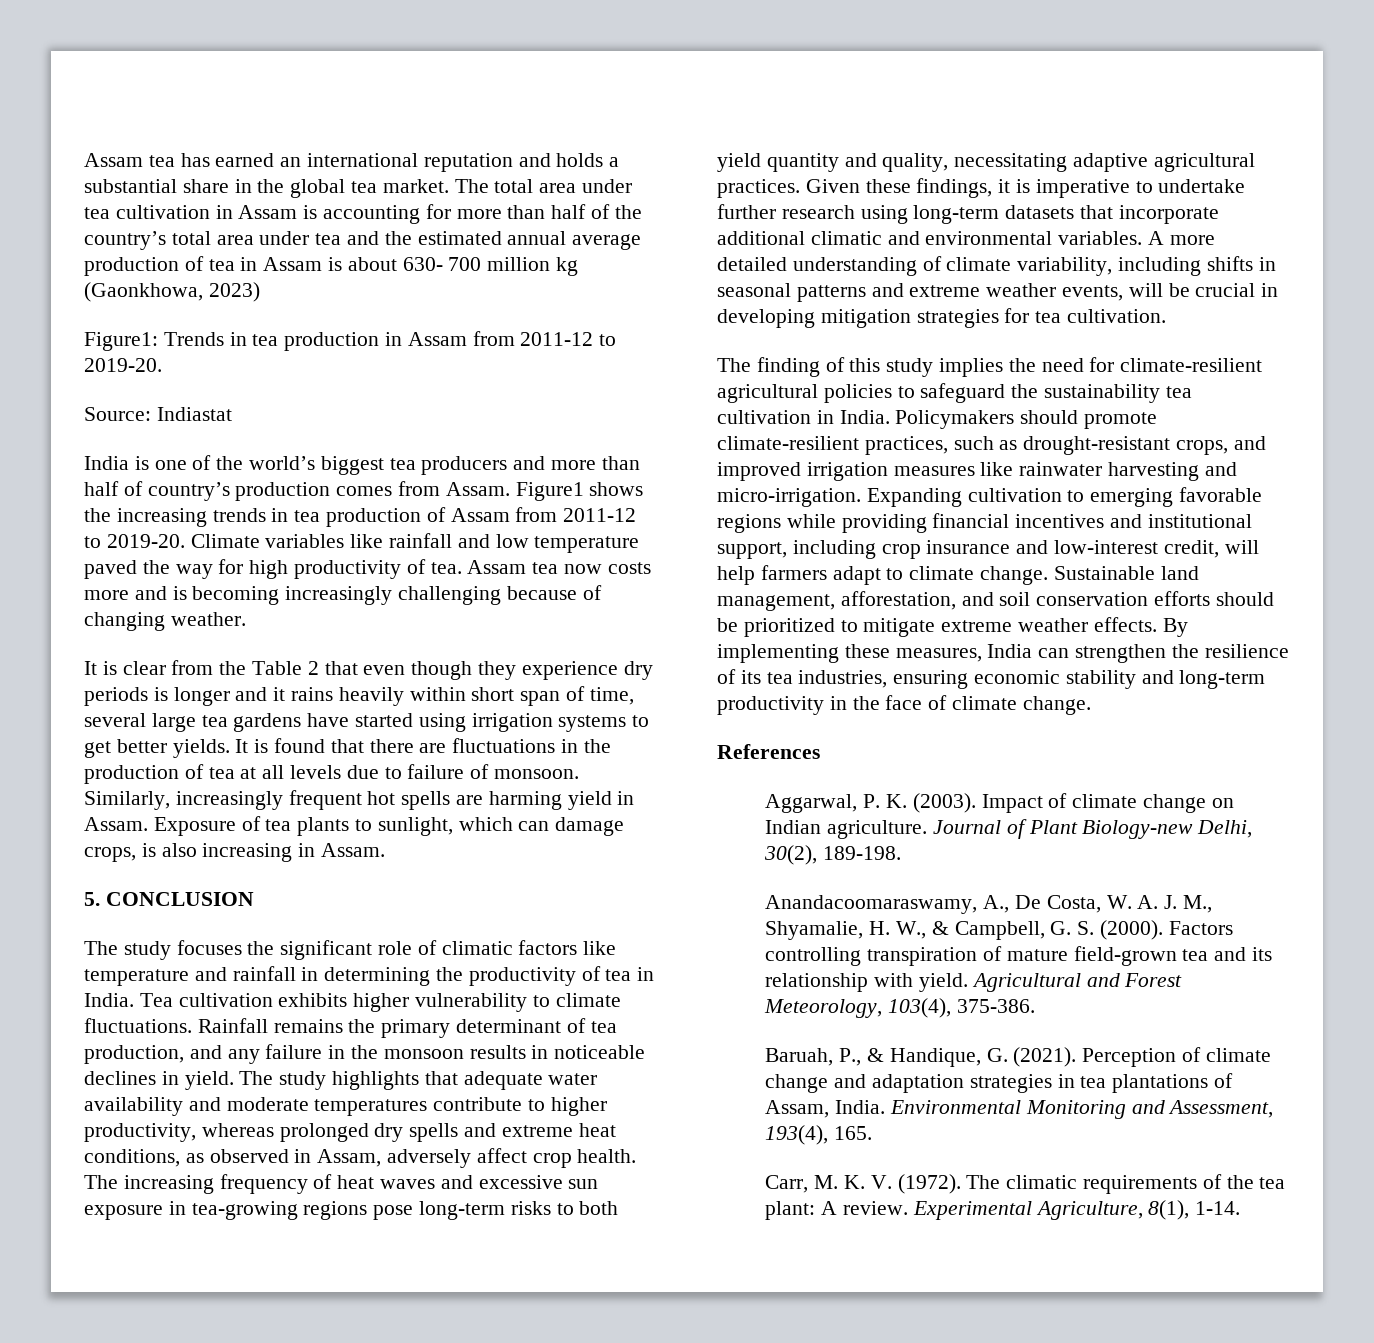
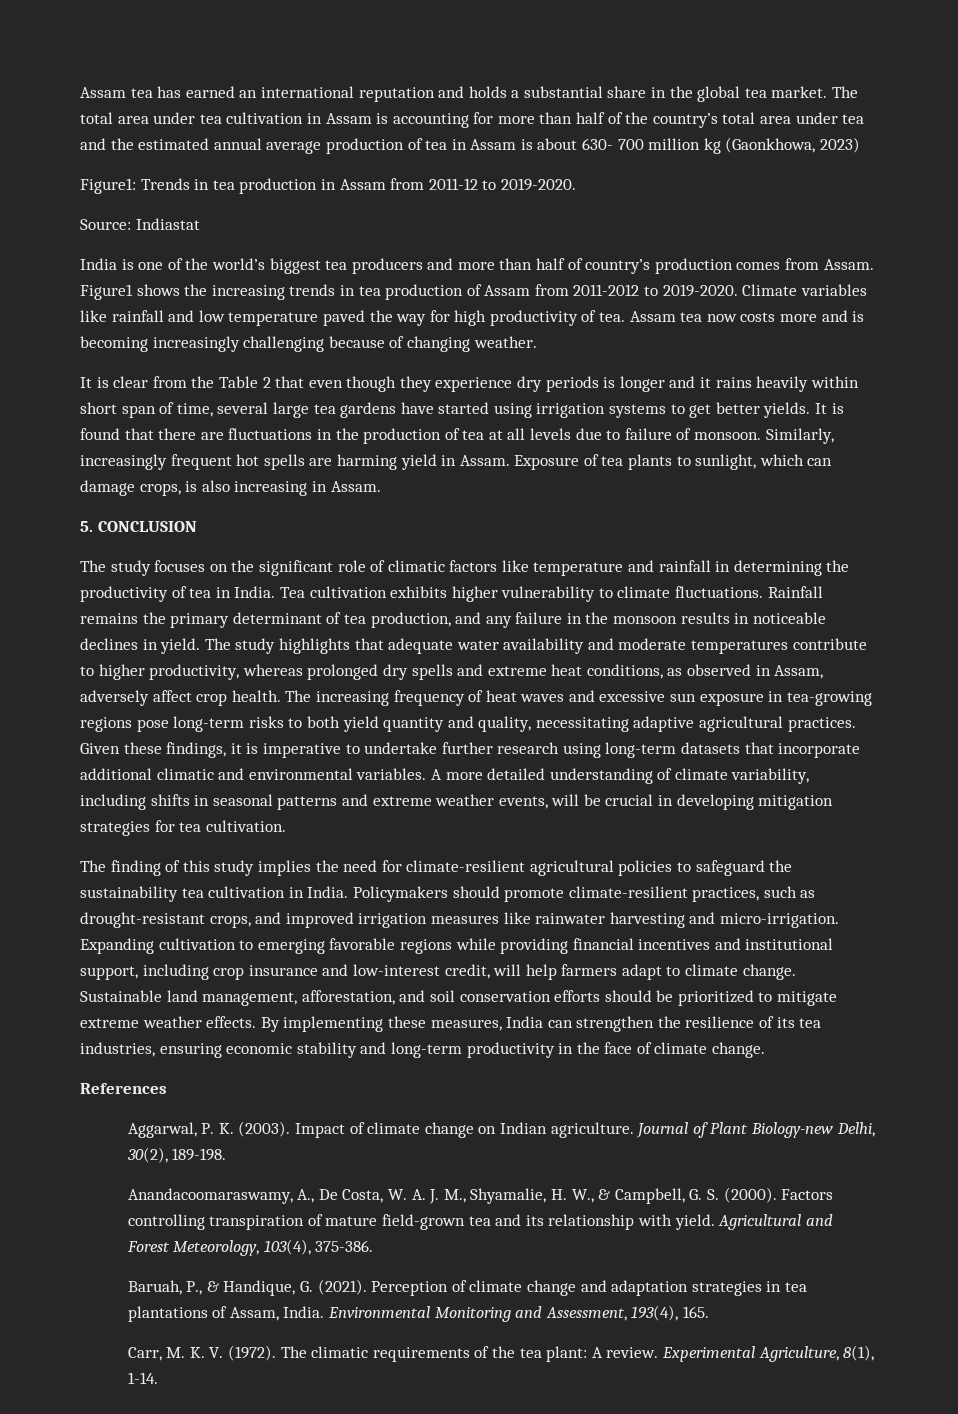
[84,358,162,372] 2019-20. -> [500,178,576,191] 2019-2020.
[563,508,637,522] [84,534,185,548] 2011-12 to 2019-20. -> [573,284,738,297] 2011-2012 to 2019-2020.
(242, 947) none -> [209,564,228,572] on

